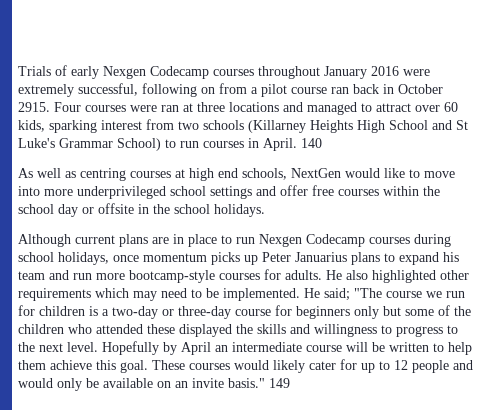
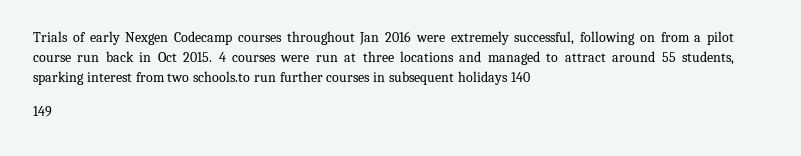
[324,66,367,79] January -> [359,32,380,45] Jan
[331,87,349,94] ran -> [77,55,100,62] run
[398,84,443,94] [18,102,81,112] October 2915. Four -> [157,52,226,62] Oct 2015. 4
[161,105,179,112] ran -> [315,55,338,62] run
[415,102,458,112] [18,120,45,132] over 60 kids, -> [612,51,735,65] around 55 students,
[203,120,468,133] [18,138,322,151] [18,168,455,181] [18,185,440,199] [18,203,265,217] [18,234,451,247] [18,252,459,265] [18,269,469,283] [18,288,465,301] [18,305,471,319] [18,324,458,337] [18,341,472,355] [18,359,473,373] [18,378,265,391] schools (Killarney Heights High School and St Luke's Grammar School) to run courses in April. 140 // As well as centring courses at high end schools, NextGen would like to move into more underprivileged school settings and offer free courses within the school day or offsite in the school holidays. // Although current plans are in place to run Nexgen Codecamp courses during school holidays, once momentum picks up Peter Januarius plans to expand his team and run more bootcamp-style courses for adults. He also highlighted other requirements which may need to be implemented. He said; "The course we run for children is a two-day or three-day course for beginners only but some of the children who attended these displayed the skills and willingness to progress to the next level. Hopefully by April an intermediate course will be written to help them achieve this goal. These courses would likely cater for up to 12 people and would only be available on an invite basis." -> [193,71,530,85] schools.to run further courses in subsequent holidays 140 //

